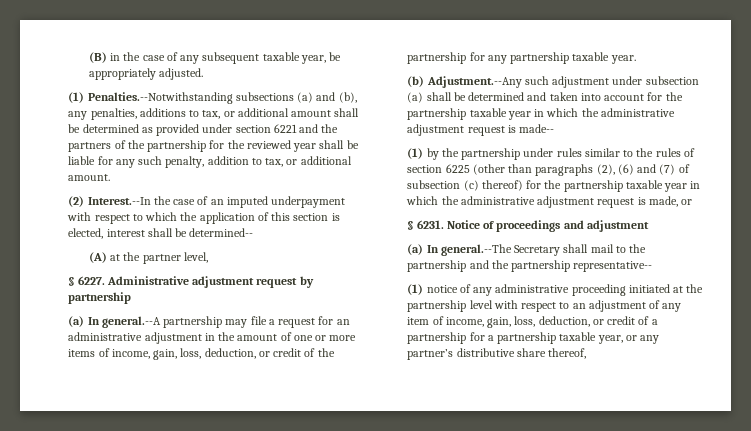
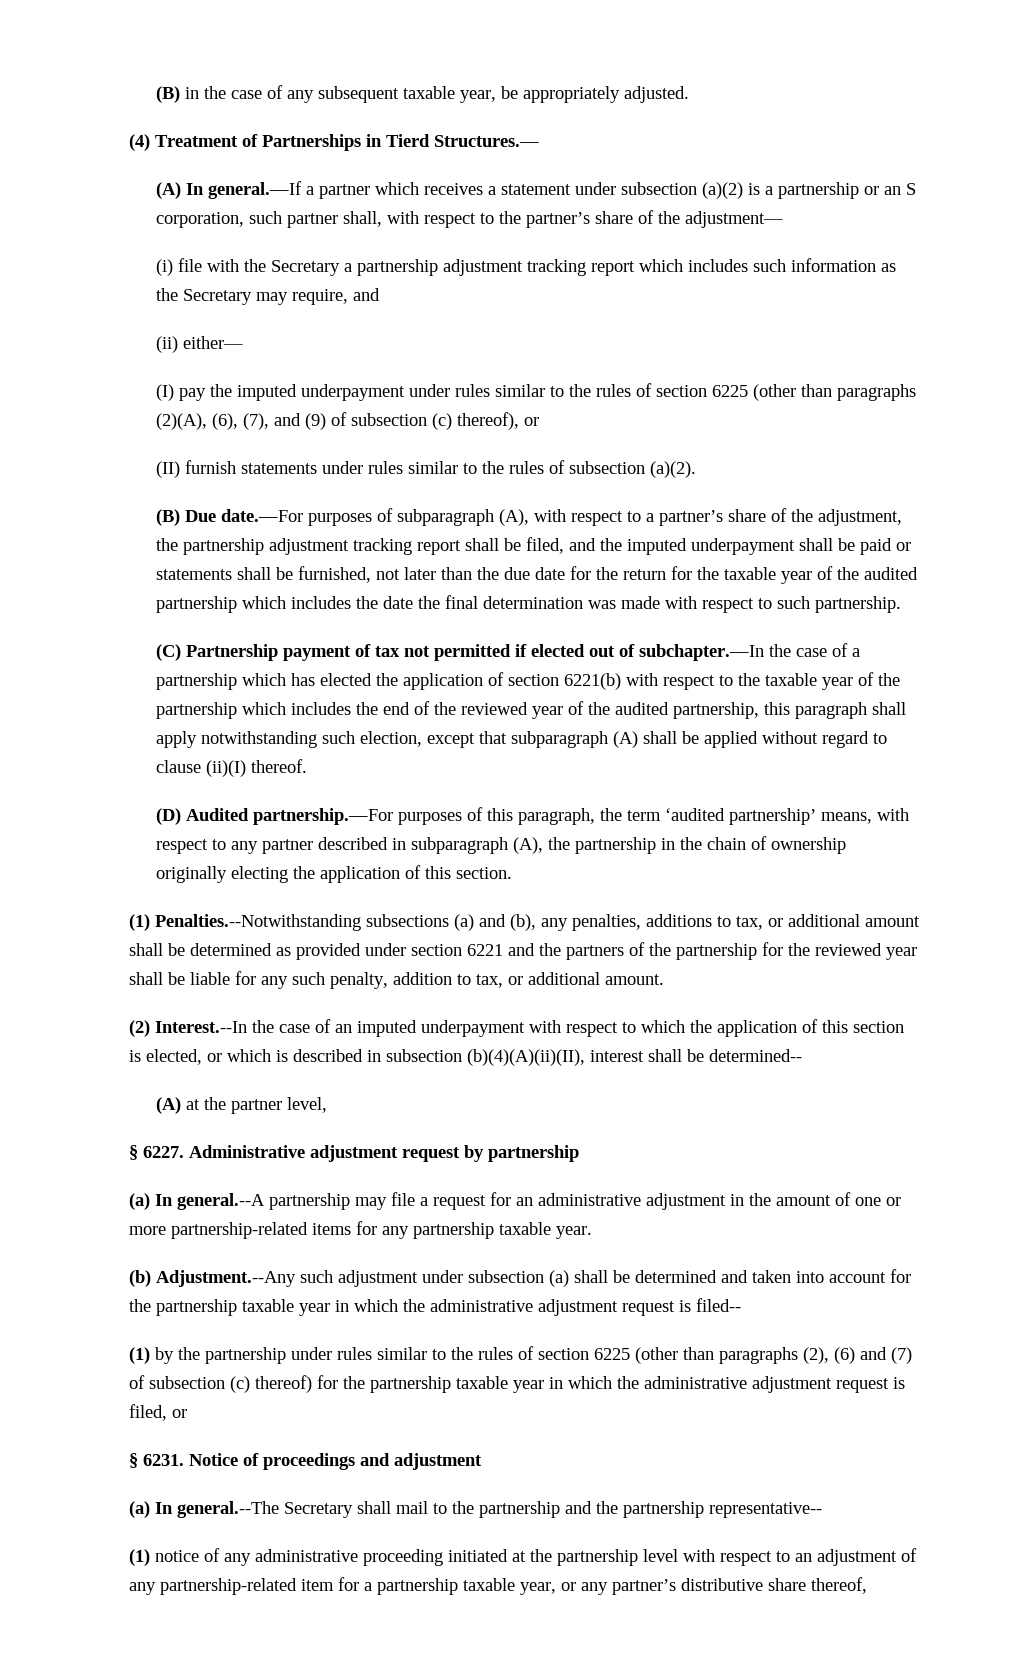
(204, 74) none -> [128,134,539,151] [156,181,917,199] [156,210,784,228] [156,258,897,276] [156,288,381,305] [156,336,244,353] [156,383,917,401] [156,412,540,430] [156,460,697,478] [156,508,903,526] [156,537,912,555] [156,566,919,584] [156,595,902,613] [156,643,861,661] [156,672,901,690] [156,701,907,719] [156,731,888,748] [156,759,308,777] [156,807,910,825] [156,836,847,854] [156,865,513,883] // (4) Treatment of Partnerships in Tierd Structures.— // (A) In general.—If a partner which receives a statement under subsection (a)(2) is a partnership or an S corporation, such partner shall, with respect to the partner’s share of the adjustment— // (i) file with the Secretary a partnership adjustment tracking report which includes such information as the Secretary may require, and // (ii) either— // (I) pay the imputed underpayment under rules similar to the rules of section 6225 (other than paragraphs (2)(A), (6), (7), and (9) of subsection (c) thereof), or // (II) furnish statements under rules similar to the rules of subsection (a)(2). // (B) Due date.—For purposes of subparagraph (A), with respect to a partner’s share of the adjustment, the partnership adjustment tracking report shall be filed, and the imputed underpayment shall be paid or statements shall be furnished, not later than the due date for the return for the taxable year of the audited partnership which includes the date the final determination was made with respect to such partnership. // (C) Partnership payment of tax not permitted if elected out of subchapter.—In the case of a partnership which has elected the application of section 6221(b) with respect to the taxable year of the partnership which includes the end of the reviewed year of the audited partnership, this paragraph shall apply notwithstanding such election, except that subparagraph (A) shall be applied without regard to clause (ii)(I) thereof. // (D) Audited partnership.—For purposes of this paragraph, the term ‘audited partnership’ means, with respect to any partner described in subparagraph (A), the partnership in the chain of ownership originally electing the application of this section.
(104, 233) none -> [206,1049,585,1066] or which is described in subsection (b)(4)(A)(ii)(II),
[68,348,335,360] [407,52,467,64] items of income, gain, loss, deduction, or credit of the partnership -> [170,1222,351,1239] partnership-related items
[519,124,555,133] made-- -> [695,1298,741,1312] filed--
[648,196,678,207] made, -> [128,1404,167,1421] filed,
[407,316,658,328] [407,332,467,344] item of income, gain, loss, deduction, or credit of a partnership -> [159,1578,334,1595] partnership-related item

